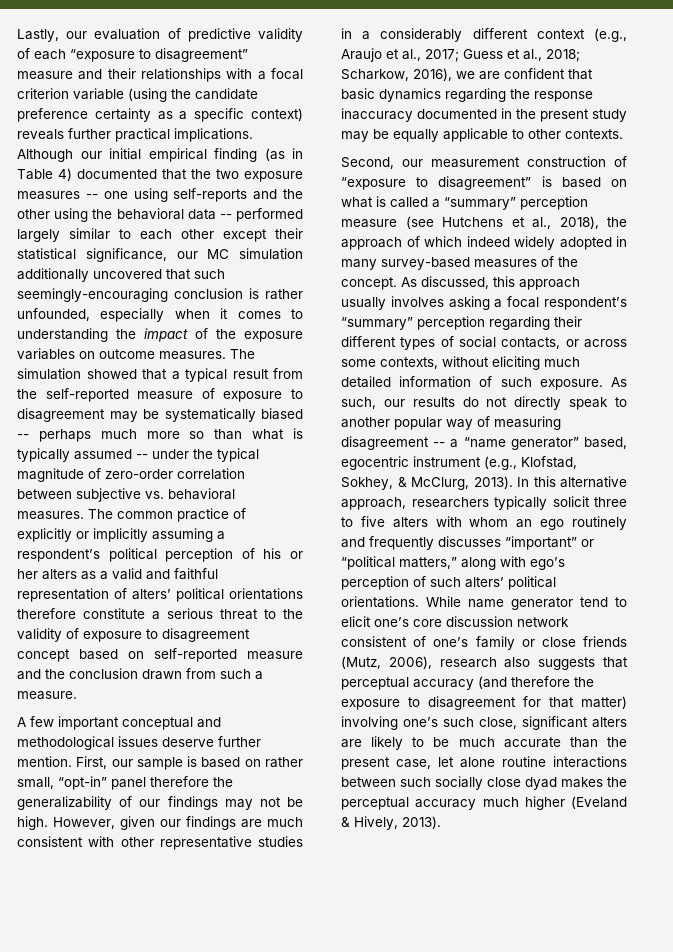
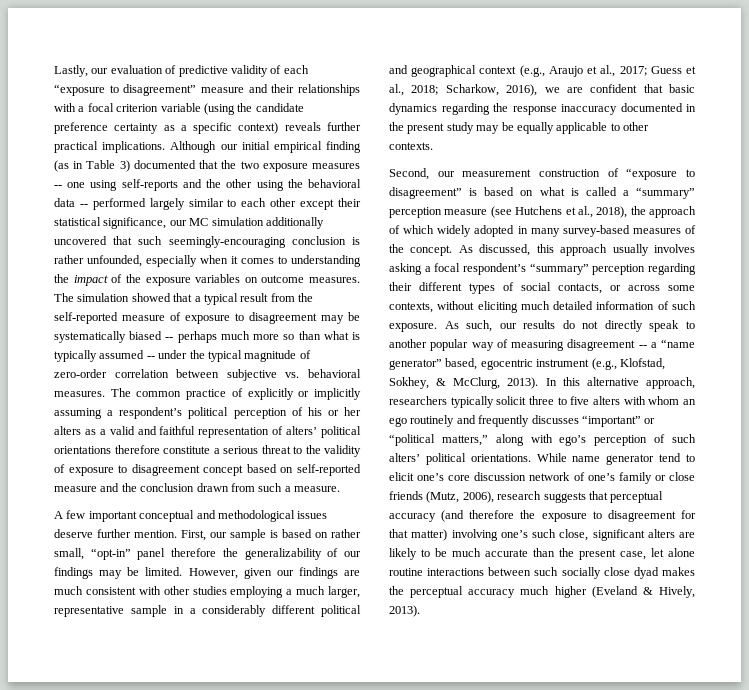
[58,168,72,181] 4) -> [119,160,130,172] 3)
[259,797,303,807] [17,816,48,830] not be high. -> [127,567,183,576] be limited.
[159,836,303,850] representative studies -> [192,586,360,598] [54,605,167,617] studies employing a much larger, representative sample
(528, 33) none -> [321,605,361,617] [389,65,477,77] political and geographical
[466,236,510,247] indeed -> (435, 229) none
[341,636,407,647] consistent -> (571, 476) none
[504,657,531,668] also -> (542, 495) none

